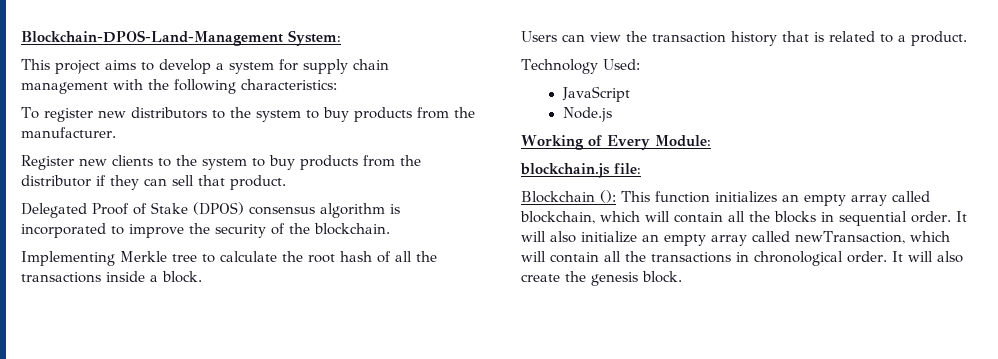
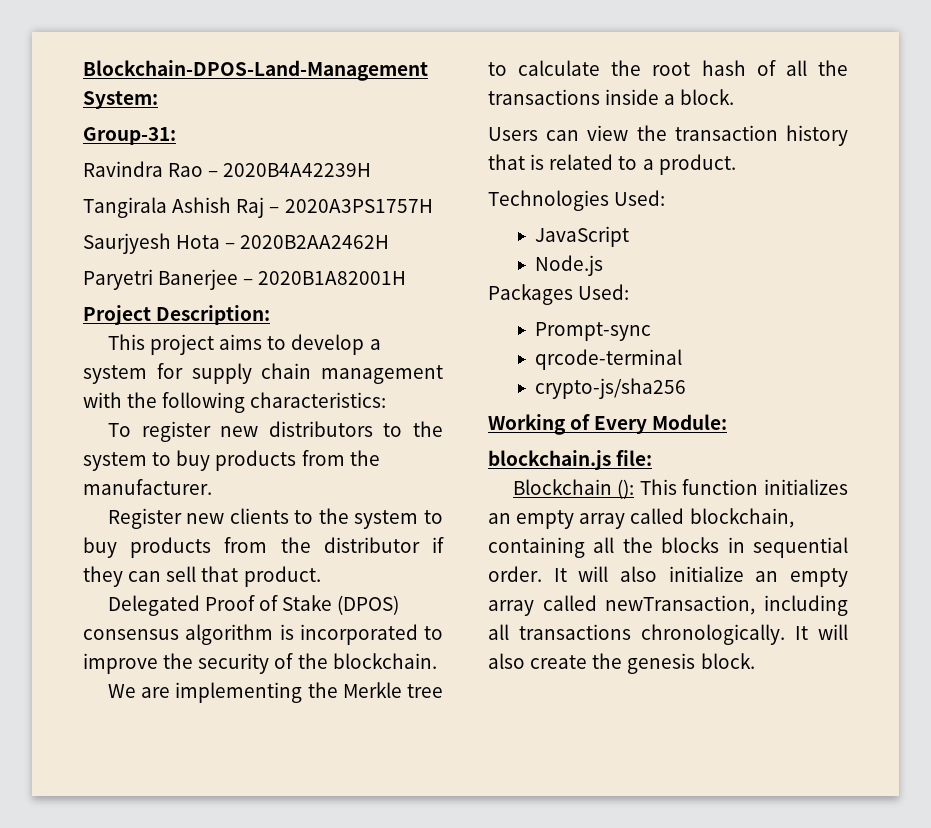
(341, 38) none -> [83,127,176,145] [83,161,372,177] [83,197,433,218] [83,233,390,254] [83,269,407,290] [83,305,271,325] // Group-31: // Ravindra Rao – 2020B4A42239H // Tangirala Ashish Raj – 2020A3PS1757H // Saurjyesh Hota – 2020B2AA2462H // Paryetri Banerjee – 2020B1A82001H // Project Description:
[21,251,115,266] Implementing -> [107,682,338,703] We are implementing the
[521,59,598,74] Technology -> [488,190,609,211] Technologies
(612, 114) none -> [488,284,630,305] [535,322,652,341] [535,349,683,370] [535,378,687,399] // Packages Used: // Prompt-sync // qrcode-terminal // crypto-js/sha256
[600,211,723,223] which will contain -> [488,537,585,558] containing
[909,231,950,242] [521,251,887,266] which will contain all the transactions in chronological order. -> [764,595,848,616] [488,624,785,645] including all transactions chronologically.

